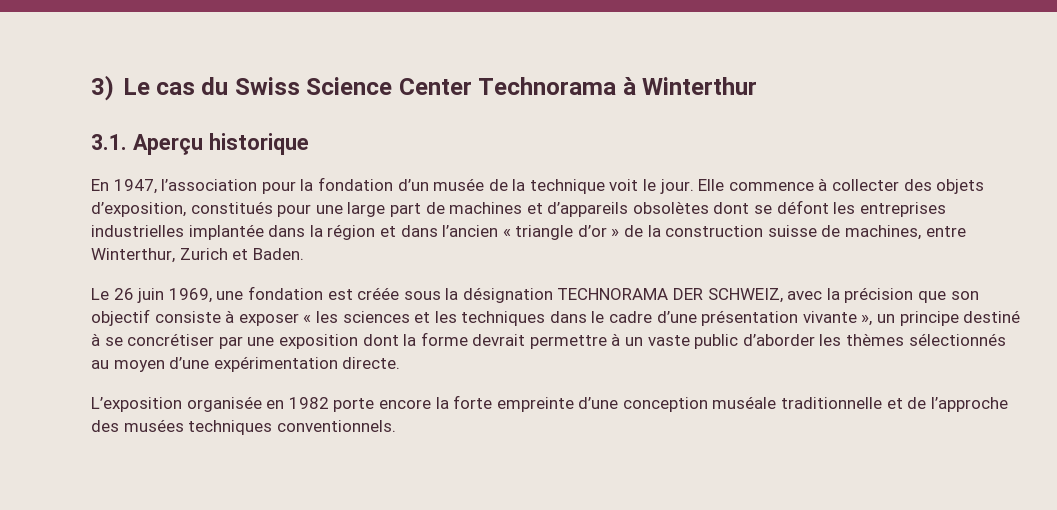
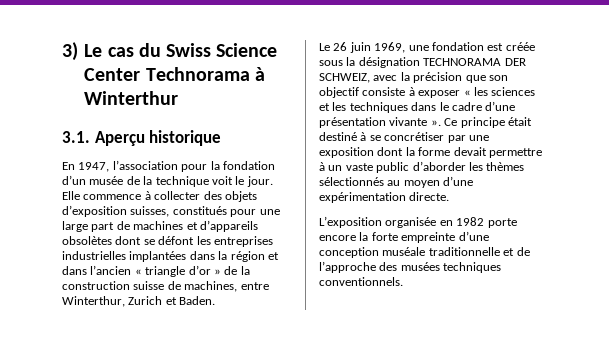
[91,202,186,217] d’exposition, -> [62,205,170,217] d’exposition suisses,
[188,224,264,240] implantée -> [129,251,187,262] implantées
[861,311,959,326] », un principe -> [430,117,532,128] ». Ce principe était
[472,334,526,346] devrait -> [453,147,487,156] devait

